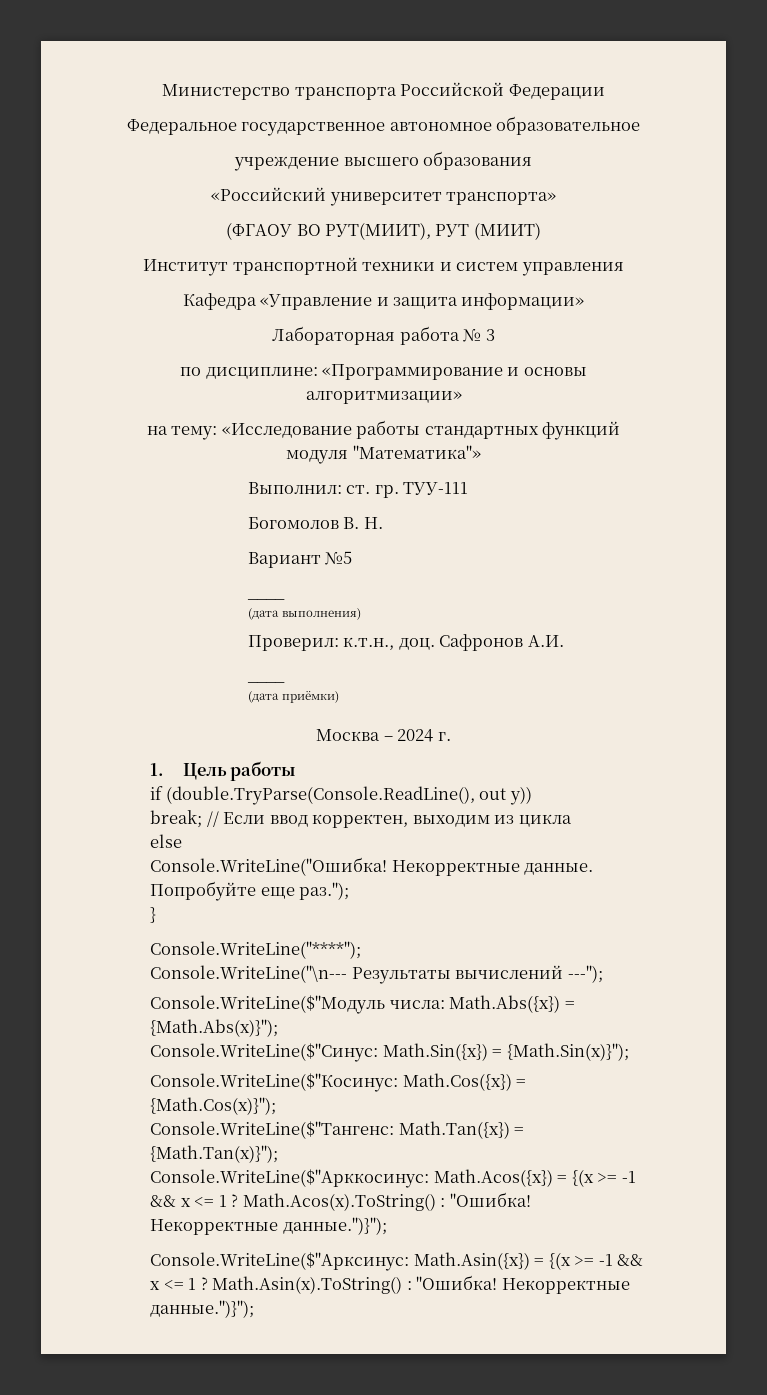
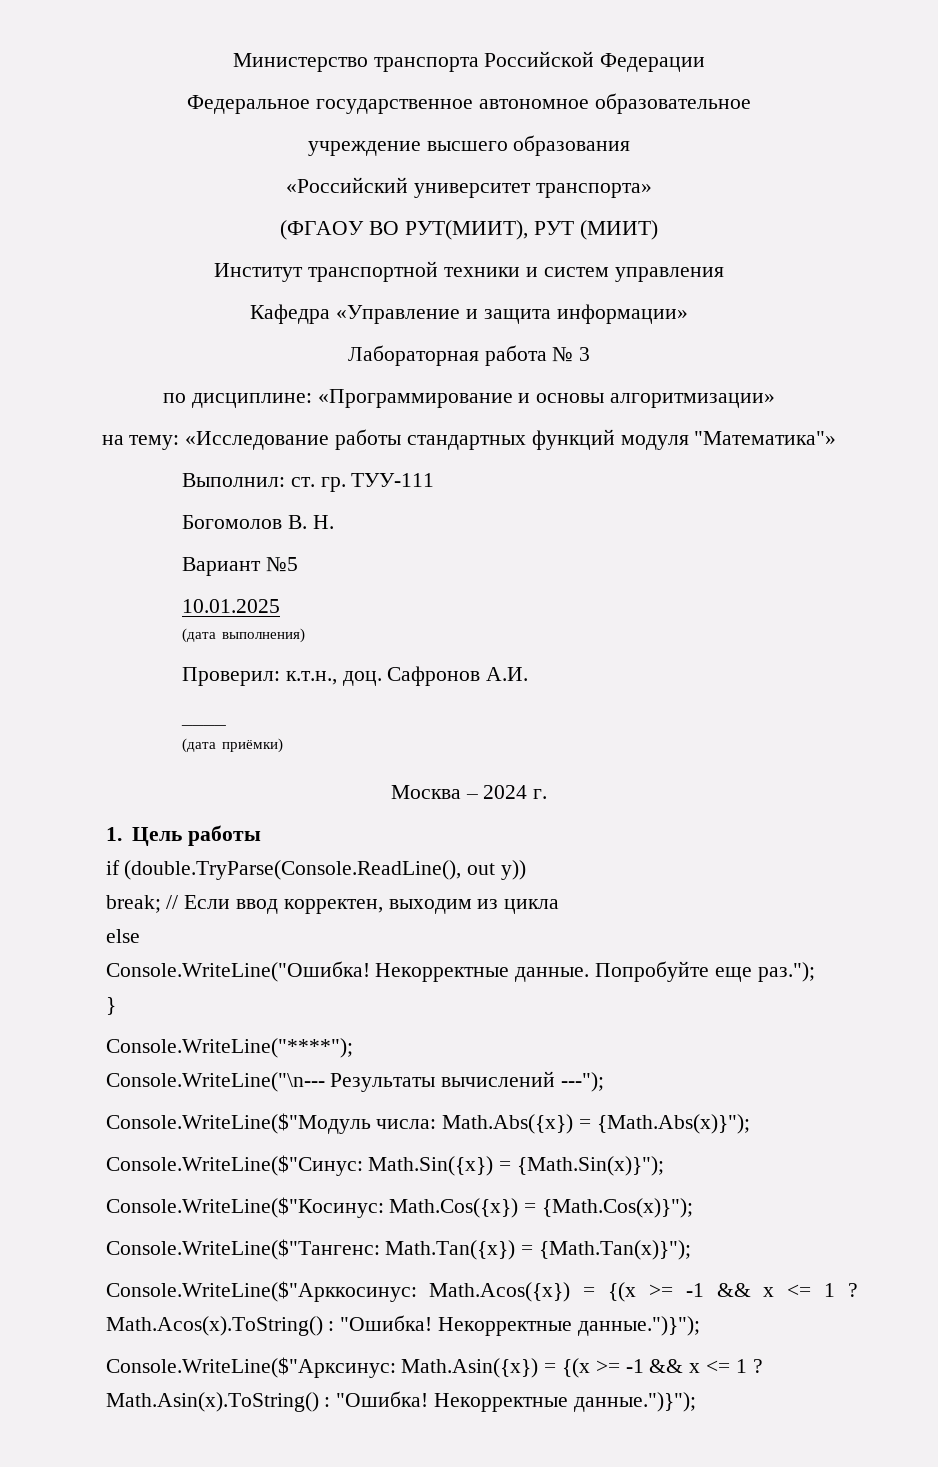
[246,599,285,600] ____ -> [182,599,281,613] 10.01.2025

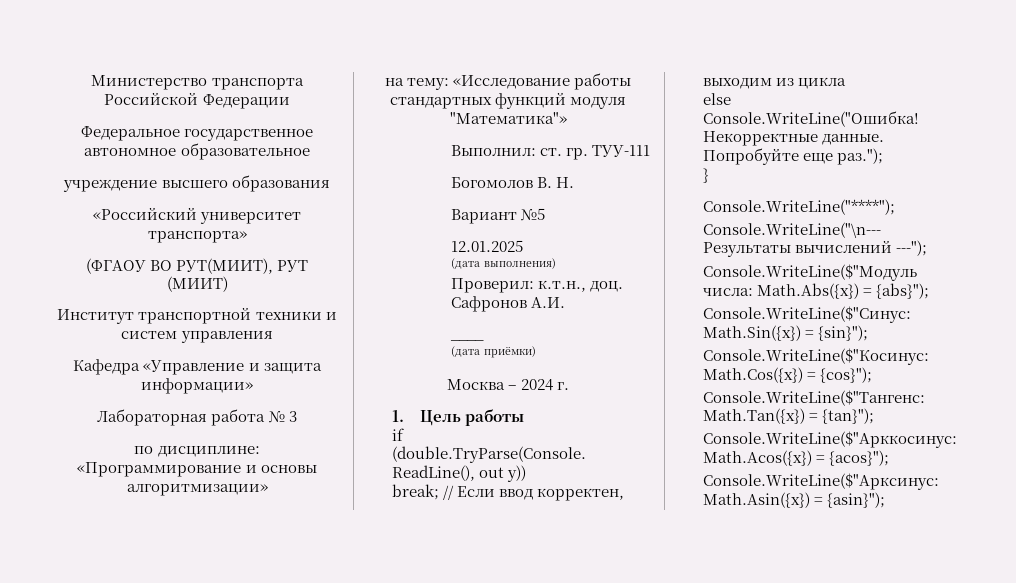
[182,599,281,613] 10.01.2025 -> [450,240,523,252] 12.01.2025
[596,1114,750,1134] {Math.Abs(x)}"); -> [876,283,930,299] {abs}");
[516,1156,664,1176] {Math.Sin(x)}"); -> [818,325,869,341] {sin}");
[541,1198,693,1218] {Math.Cos(x)}"); -> [820,367,873,383] {cos}");
[538,1240,691,1260] {Math.Tan(x)}"); -> [822,408,875,424] {tan}");
[608,1282,858,1302] [105,1315,700,1336] [105,1357,763,1378] [105,1391,696,1412] {(x >= -1 && x <= 1 ? Math.Acos(x).ToString() : "Ошибка! Некорректные данные.")}"); // Console.WriteLine($"Арксинус: Math.Asin({x}) = {(x >= -1 && x <= 1 ? Math.Asin(x).ToString() : "Ошибка! Некорректные данные.")}"); -> [829,450,890,466] [703,473,940,490] [703,492,886,508] {acos}"); // Console.WriteLine($"Арксинус: Math.Asin({x}) = {asin}");

